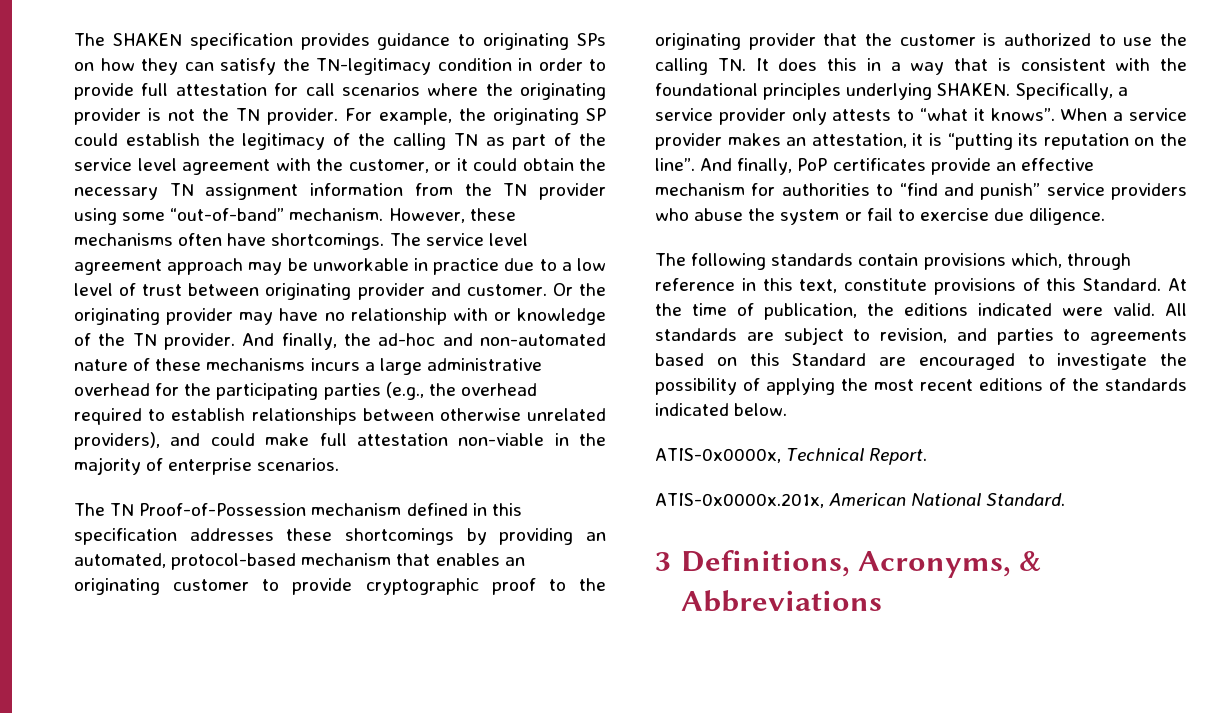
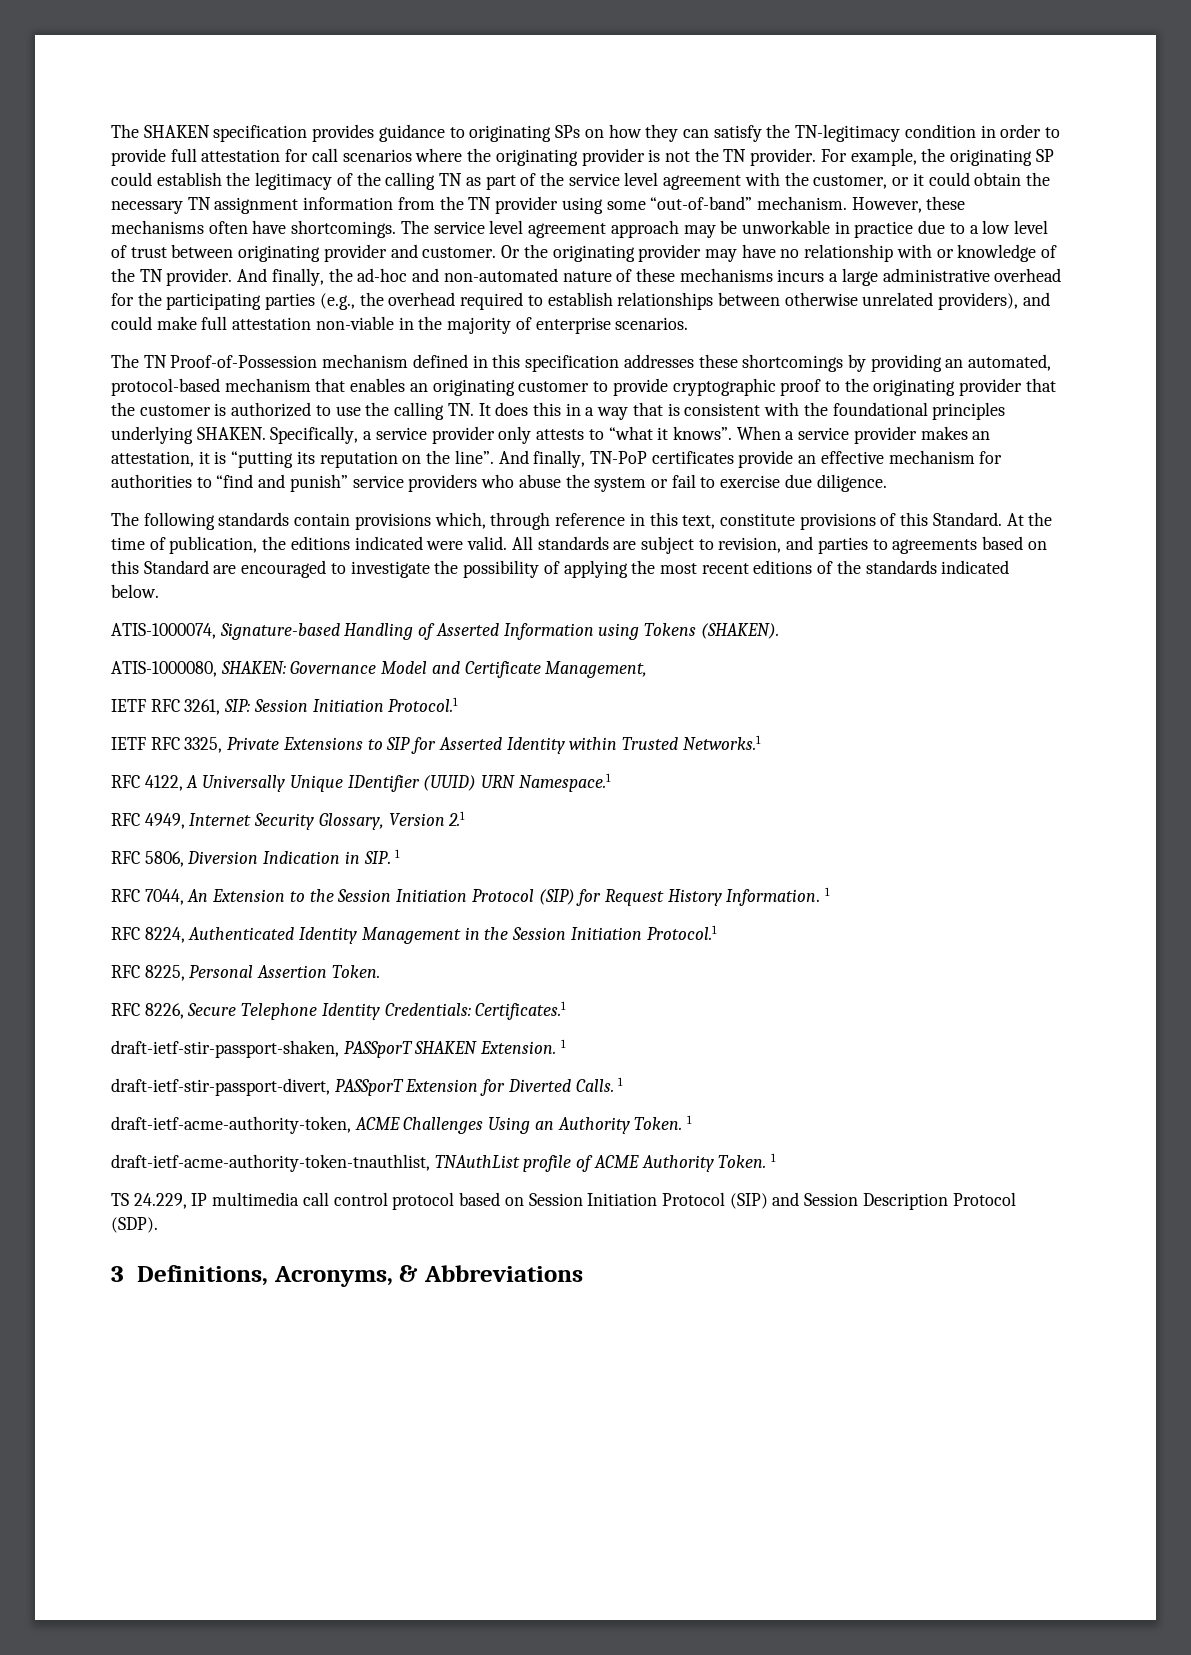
[797,158,828,171] PoP -> [589,451,647,464] TN-PoP
[655,448,928,465] [655,493,1066,508] ATIS-0x0000x, Technical Report. // ATIS-0x0000x.201x, American National Standard. -> [111,623,779,640] [111,661,648,678] [111,697,459,715] [111,735,761,754] [111,773,611,792] [111,811,466,830] [111,849,401,867] [111,887,831,906] [111,925,717,944] [111,965,380,981] [111,1001,567,1020] [111,1039,566,1058] [111,1077,624,1096] [111,1115,693,1134] [111,1153,777,1172] [111,1192,1016,1210] [111,1217,158,1233] ATIS-1000074, Signature-based Handling of Asserted Information using Tokens (SHAKEN). // ATIS-1000080, SHAKEN: Governance Model and Certificate Management, // IETF RFC 3261, SIP: Session Initiation Protocol.1 // IETF RFC 3325, Private Extensions to SIP for Asserted Identity within Trusted Networks.1 // RFC 4122, A Universally Unique IDentifier (UUID) URN Namespace.1 // RFC 4949, Internet Security Glossary, Version 2.1 // RFC 5806, Diversion Indication in SIP. 1 // RFC 7044, An Extension to the Session Initiation Protocol (SIP) for Request History Information. 1 // RFC 8224, Authenticated Identity Management in the Session Initiation Protocol.1 // RFC 8225, Personal Assertion Token. // RFC 8226, Secure Telephone Identity Credentials: Certificates.1 // draft-ietf-stir-passport-shaken, PASSporT SHAKEN Extension. 1 // draft-ietf-stir-passport-divert, PASSporT Extension for Diverted Calls. 1 // draft-ietf-acme-authority-token, ACME Challenges Using an Authority Token. 1 // draft-ietf-acme-authority-token-tnauthlist, TNAuthList profile of ACME Authority Token. 1 // TS 24.229, IP multimedia call control protocol based on Session Initiation Protocol (SIP) and Session Description Protocol (SDP).

